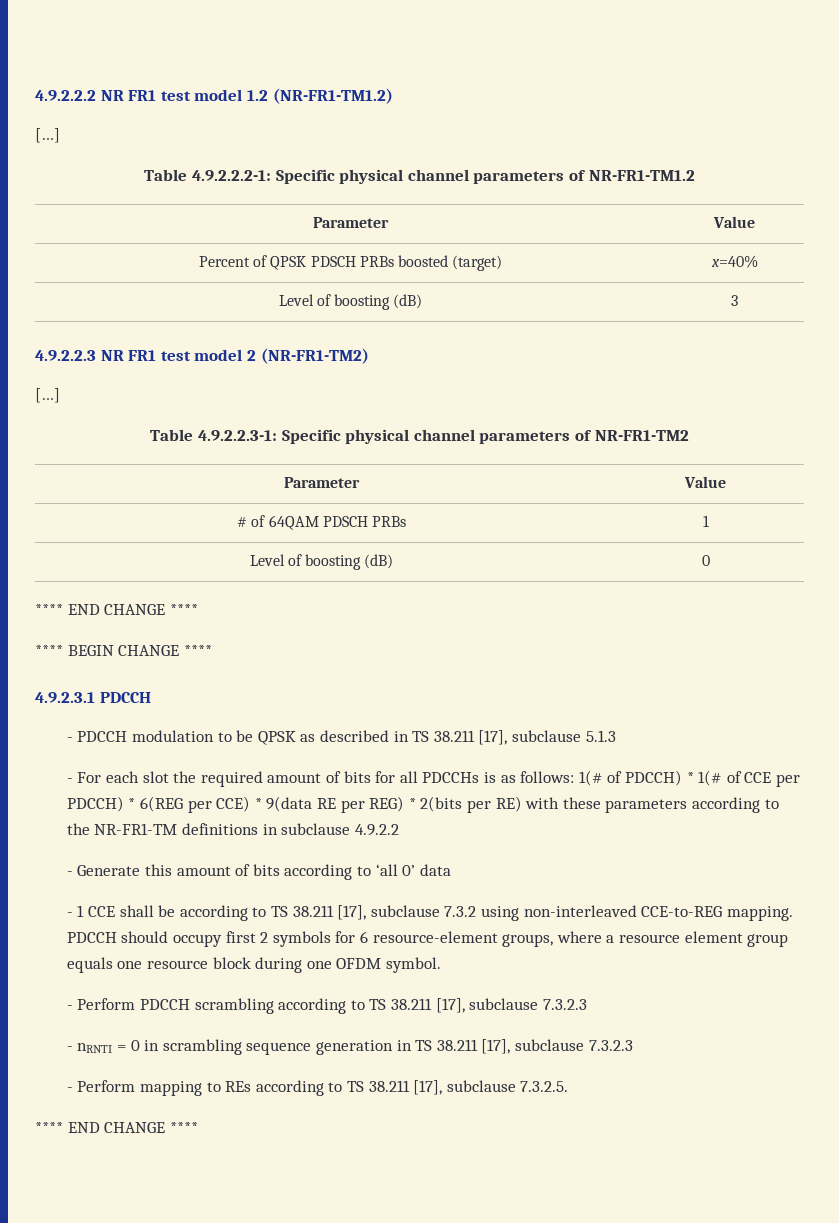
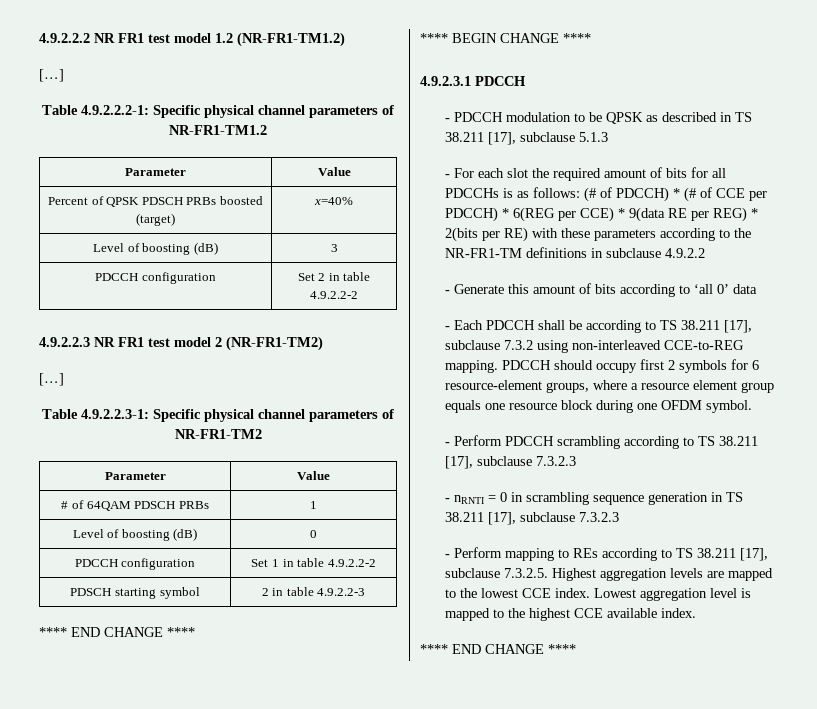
(738, 300) none -> [95,272,216,284] [297,272,371,281] [310,291,358,299] // PDCCH configuration | Set 2 in table 4.9.2.2-2
(710, 560) none -> [74,558,196,570] [251,558,376,567] [70,587,200,599] [261,587,366,596] // PDCCH configuration | Set 1 in table 4.9.2.2-2 // PDSCH starting symbol | 2 in table 4.9.2.2-3
[578,770,603,786] 1(# -> [583,187,596,202] (#
[698,770,723,786] 1(# -> [683,187,696,202] (#
[77,905,116,917] 1 CCE -> [453,320,535,330] Each PDCCH
(569, 1086) none -> [551,568,773,581] [444,588,751,601] [444,608,696,621] Highest aggregation levels are mapped to the lowest CCE index. Lowest aggregation level is mapped to the highest CCE available index.

